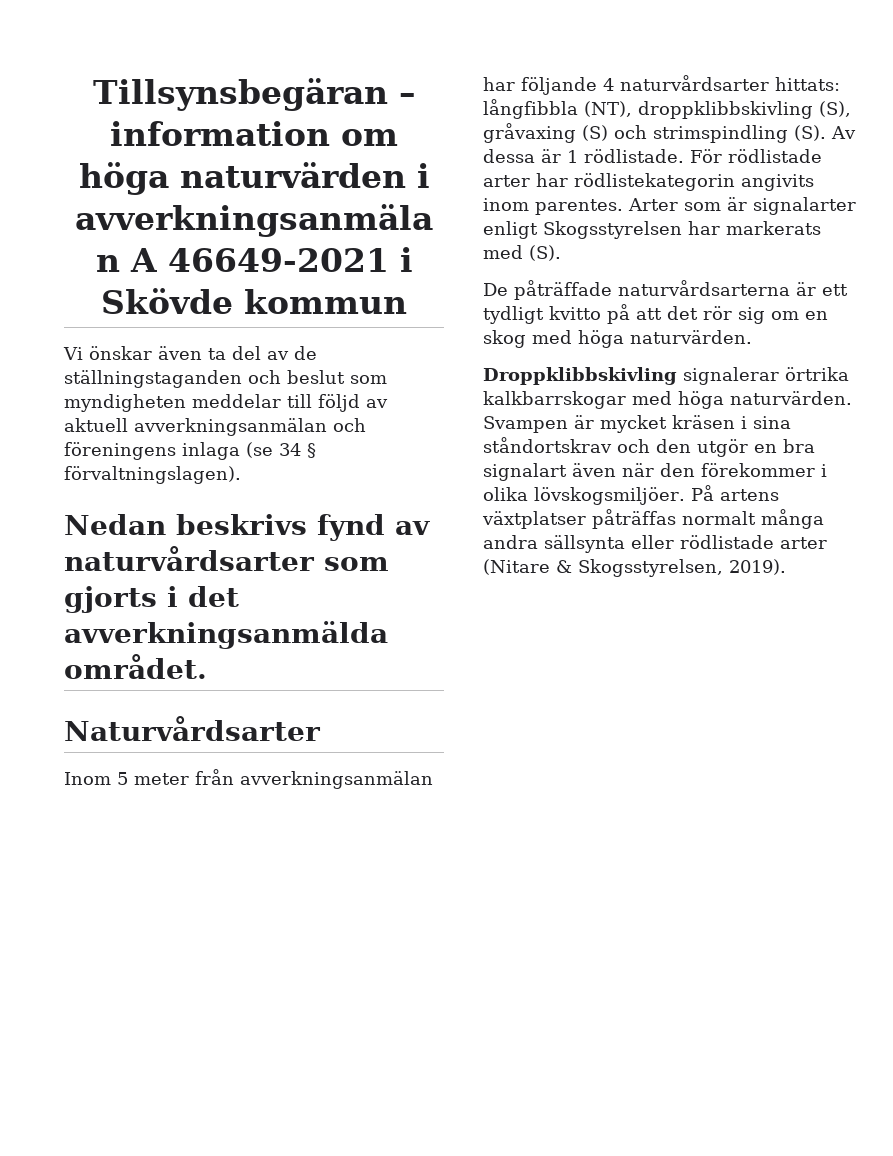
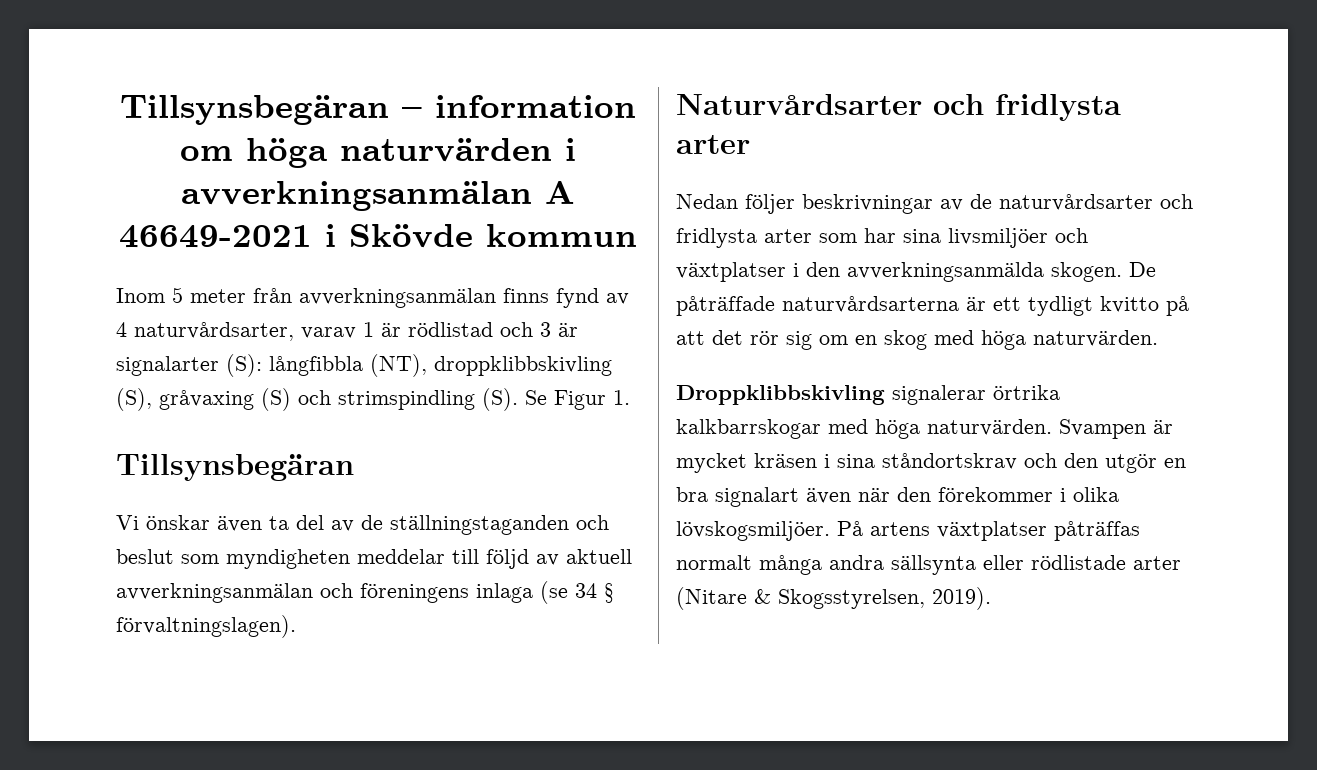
(407, 301) none -> [116,287,629,308] [116,322,578,341] [116,354,612,377] [116,388,630,411] [116,454,354,481] // Inom 5 meter från avverkningsanmälan finns fynd av 4 naturvårdsarter, varav 1 är rödlistad och 3 är signalarter (S): långfibbla (NT), droppklibbskivling (S), gråvaxing (S) och strimspindling (S). Se Figur 1. // Tillsynsbegäran
[64,514,430,541] [64,546,389,571] [64,586,239,613] [64,621,388,649] [64,654,207,679] [64,716,321,741] [64,769,433,789] [483,75,840,95] [483,99,851,119] [483,123,856,143] [483,149,822,163] [483,173,814,191] [483,197,856,215] [483,221,821,239] [483,245,561,261] Nedan beskrivs fynd av naturvårdsarter som gjorts i det avverkningsanmälda området. // Naturvårdsarter // Inom 5 meter från avverkningsanmälan har följande 4 naturvårdsarter hittats: långfibbla (NT), droppklibbskivling (S), gråvaxing (S) och strimspindling (S). Av dessa är 1 rödlistade. För rödlistade arter har rödlistekategorin angivits inom parentes. Arter som är signalarter enligt Skogsstyrelsen har markerats med (S). // -> [676,94,1121,121] [676,135,750,154] [676,194,1193,214] [676,228,1088,248] [676,262,1122,282] Naturvårdsarter och fridlysta arter // Nedan följer beskrivningar av de naturvårdsarter och fridlysta arter som har sina livsmiljöer och växtplatser i den avverkningsanmälda skogen.

